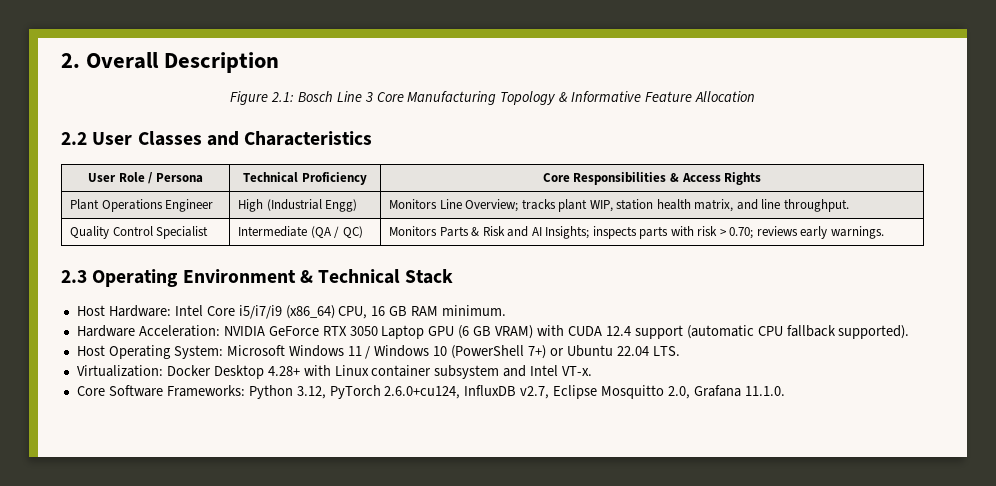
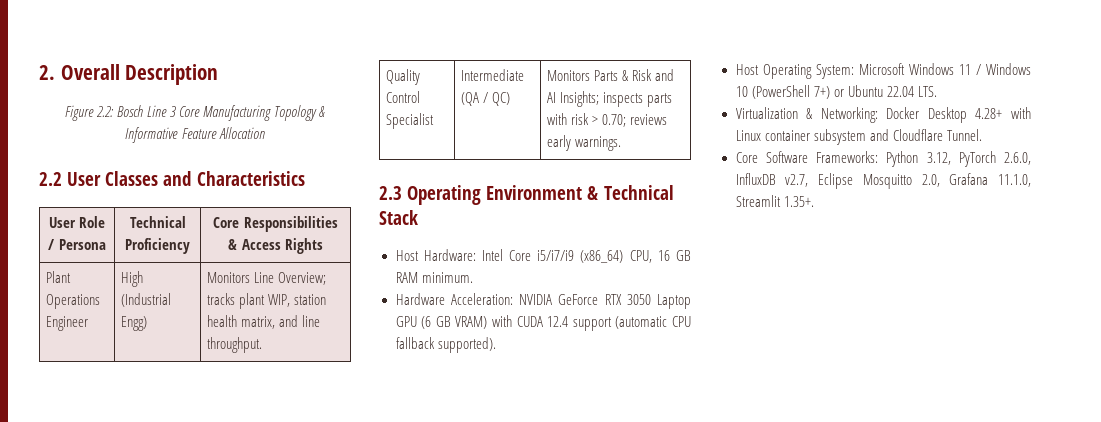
[270,92,294,102] 2.1: -> [95,106,114,117] 2.2:
[76,365,163,377] Virtualization: -> [735,107,878,123] Virtualization & Networking:
[530,365,593,376] Intel VT-x. -> [892,129,982,141] Cloudflare Tunnel.
[384,386,461,399] 2.6.0+cu124, -> [1004,152,1031,165] 2.6.0,
[744,386,785,396] 11.1.0. -> [998,174,1031,187] [735,195,814,207] 11.1.0, Streamlit 1.35+.

